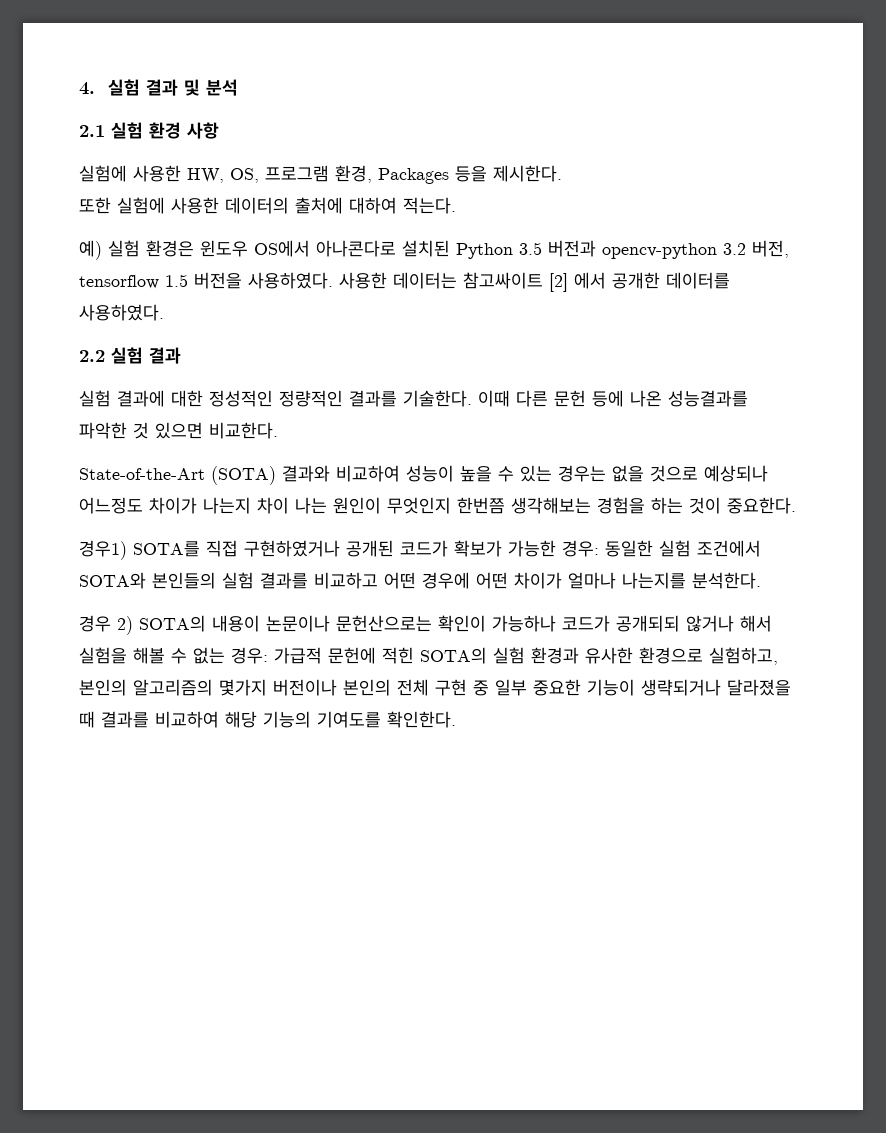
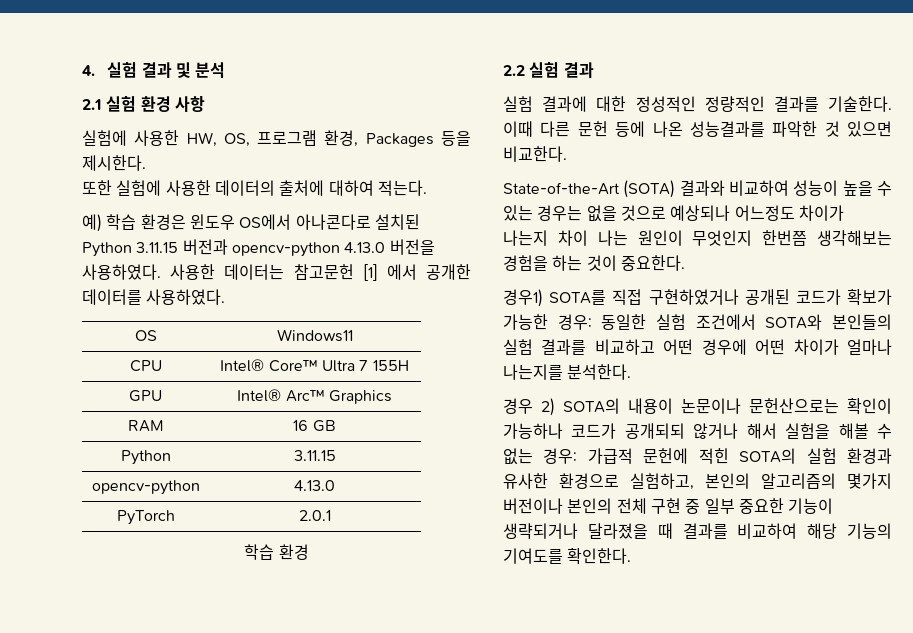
[108,240,140,257] 실험 -> [106,214,137,230] 학습
[519,242,542,255] 3.5 -> [136,242,179,253] 3.11.15
[723,240,789,258] [79,274,188,289] 3.2 버전, tensorflow 1.5 -> [344,242,386,253] 4.13.0
[463,272,568,292] 참고싸이트 [2] -> [293,264,378,281] 참고문헌 [1]
(164, 312) none -> [134,330,157,341] [276,329,353,342] [129,360,162,372] [220,359,409,372] [129,390,162,402] [237,389,392,404] [127,420,164,432] [293,420,336,432] [120,450,171,465] [293,450,336,461] [91,480,200,495] [294,480,335,491] [116,510,175,525] [298,510,331,521] [244,544,309,560] // OS | Windows11 // CPU | Intel® Core™ Ultra 7 155H // GPU | Intel® Arc™ Graphics // RAM | 16 GB // Python | 3.11.15 // opencv-python | 4.13.0 // PyTorch | 2.0.1 // 학습 환경

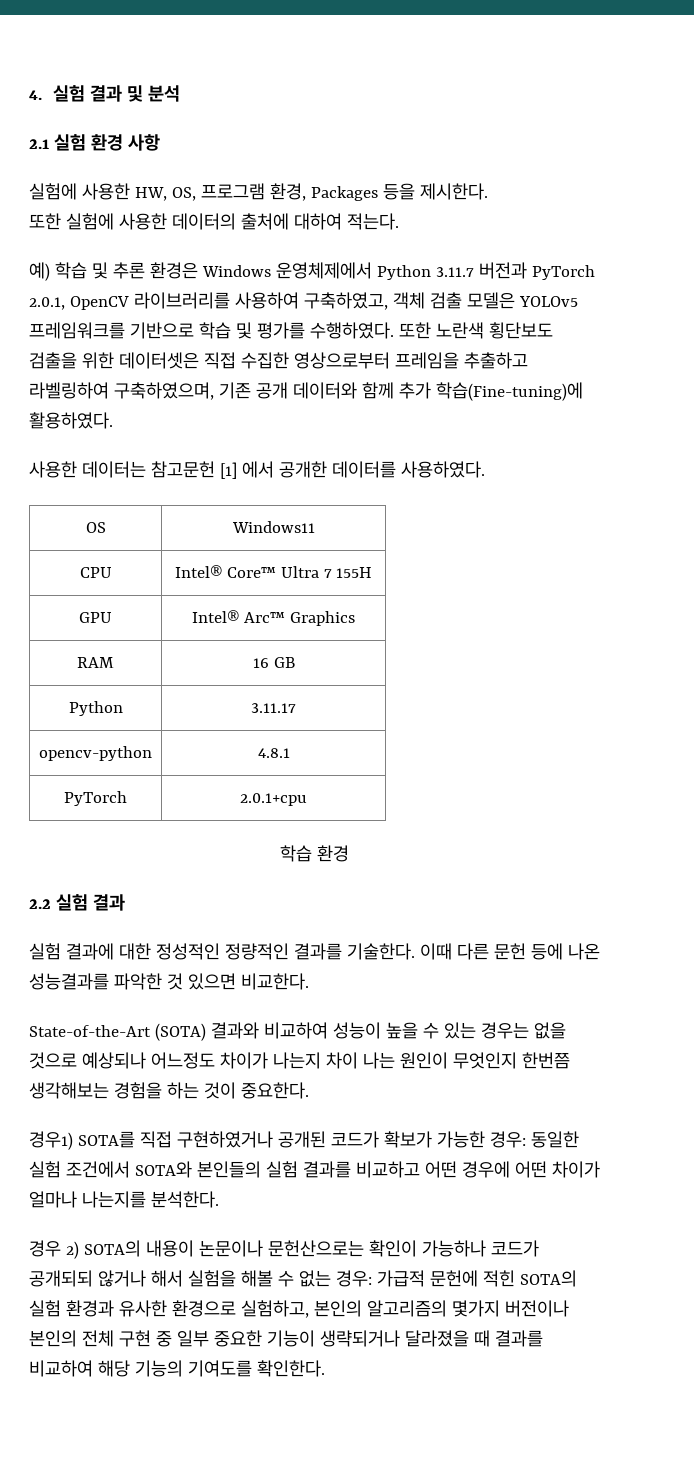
[140,214,420,230] [82,239,435,257] [82,264,161,280] 환경은 윈도우 OS에서 아나콘다로 설치된 Python 3.11.15 버전과 opencv-python 4.13.0 버전을 사용하였다. -> [91,262,595,280] [29,292,578,310] [29,322,553,339] [29,352,528,369] [29,382,583,401] [29,412,113,429] 및 추론 환경은 Windows 운영체제에서 Python 3.11.7 버전과 PyTorch 2.0.1, OpenCV 라이브러리를 사용하여 구축하였고, 객체 검출 모델은 YOLOv5 프레임워크를 기반으로 학습 및 평가를 수행하였다. 또한 노란색 횡단보도 검출을 위한 데이터셋은 직접 수집한 영상으로부터 프레임을 추출하고 라벨링하여 구축하였으며, 기존 공개 데이터와 함께 추가 학습(Fine-tuning)에 활용하였다. //
[293,450,336,461] 3.11.15 -> [251,703,296,713] 3.11.17
[294,480,335,491] 4.13.0 -> [257,748,290,758] 4.8.1
[298,510,331,521] 2.0.1 -> [240,793,307,806] 2.0.1+cpu

